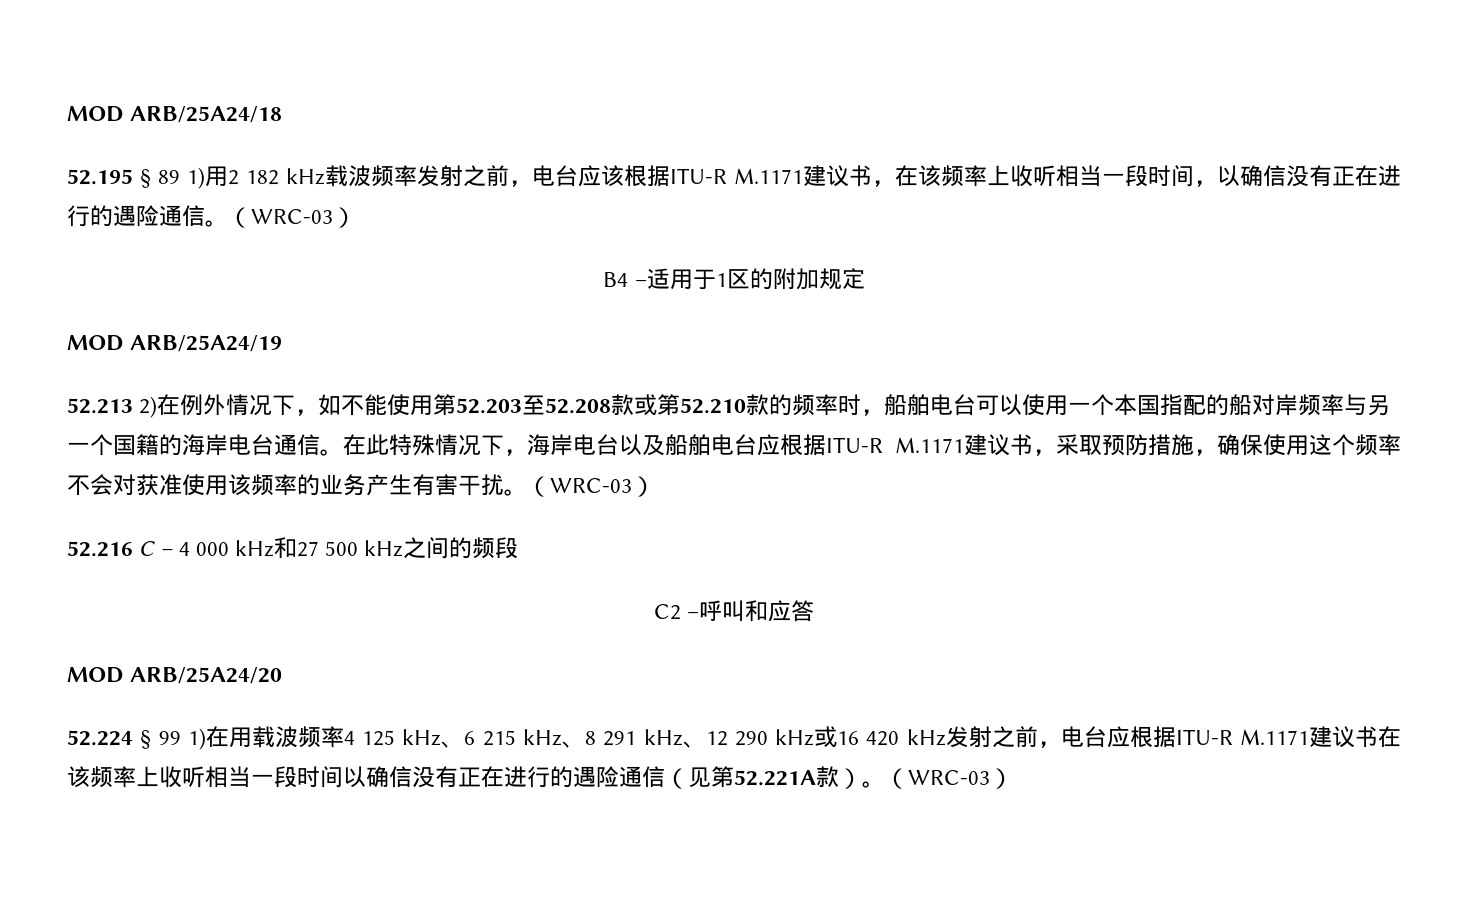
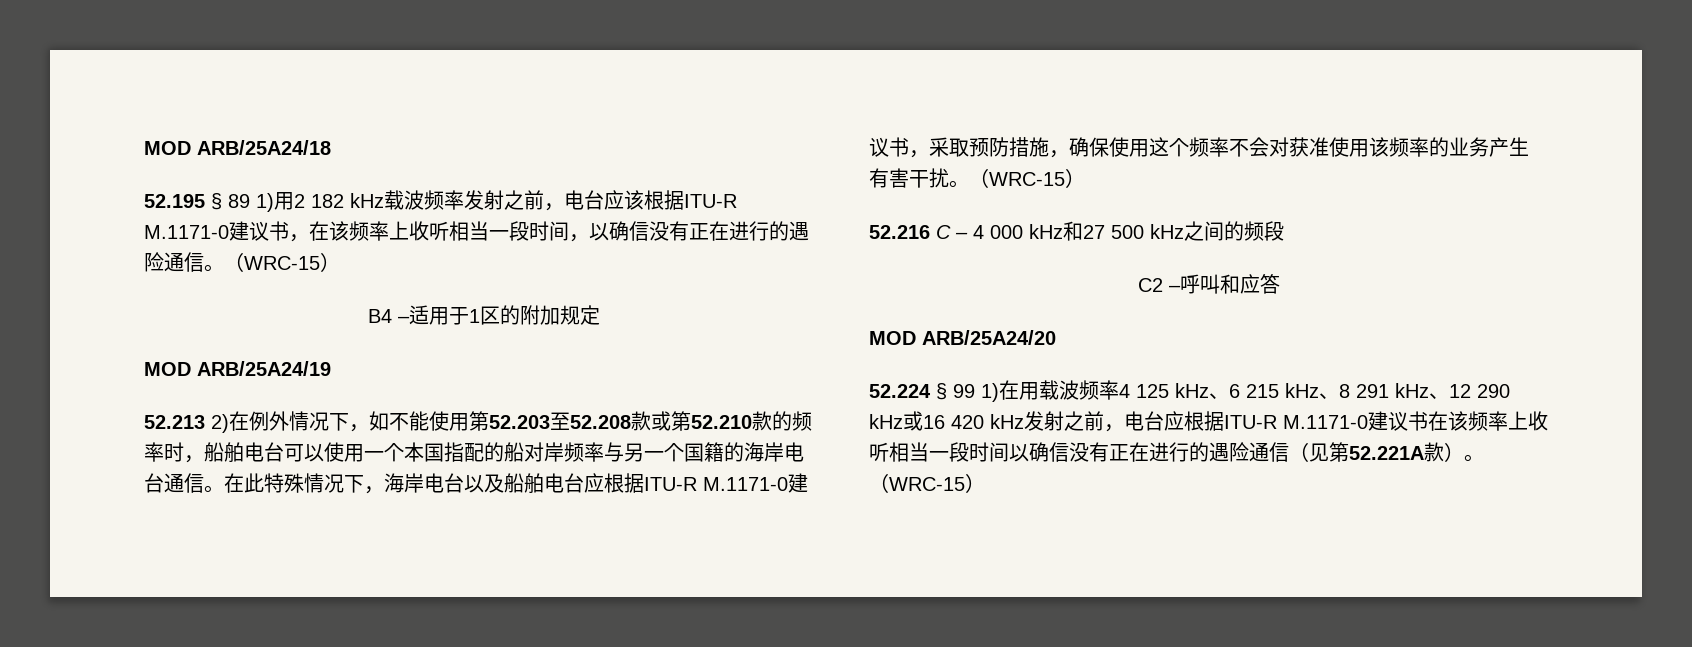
[734,168,803,184] M.1171 -> [144,225,229,239] M.1171-0
[251,209,333,224] WRC-03 -> [244,256,320,270] WRC-15
[895,437,964,453] M.1171 -> [703,477,788,491] M.1171-0
[550,478,632,493] WRC-03 -> [989,172,1065,186] WRC-15
[1240,729,1310,745] M.1171 -> [1283,415,1368,429] M.1171-0
[908,770,990,785] WRC-03 -> [889,477,965,491] WRC-15

